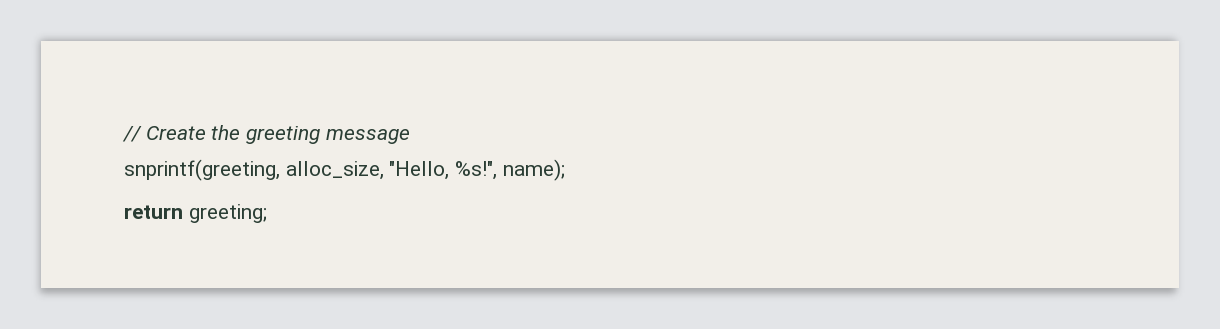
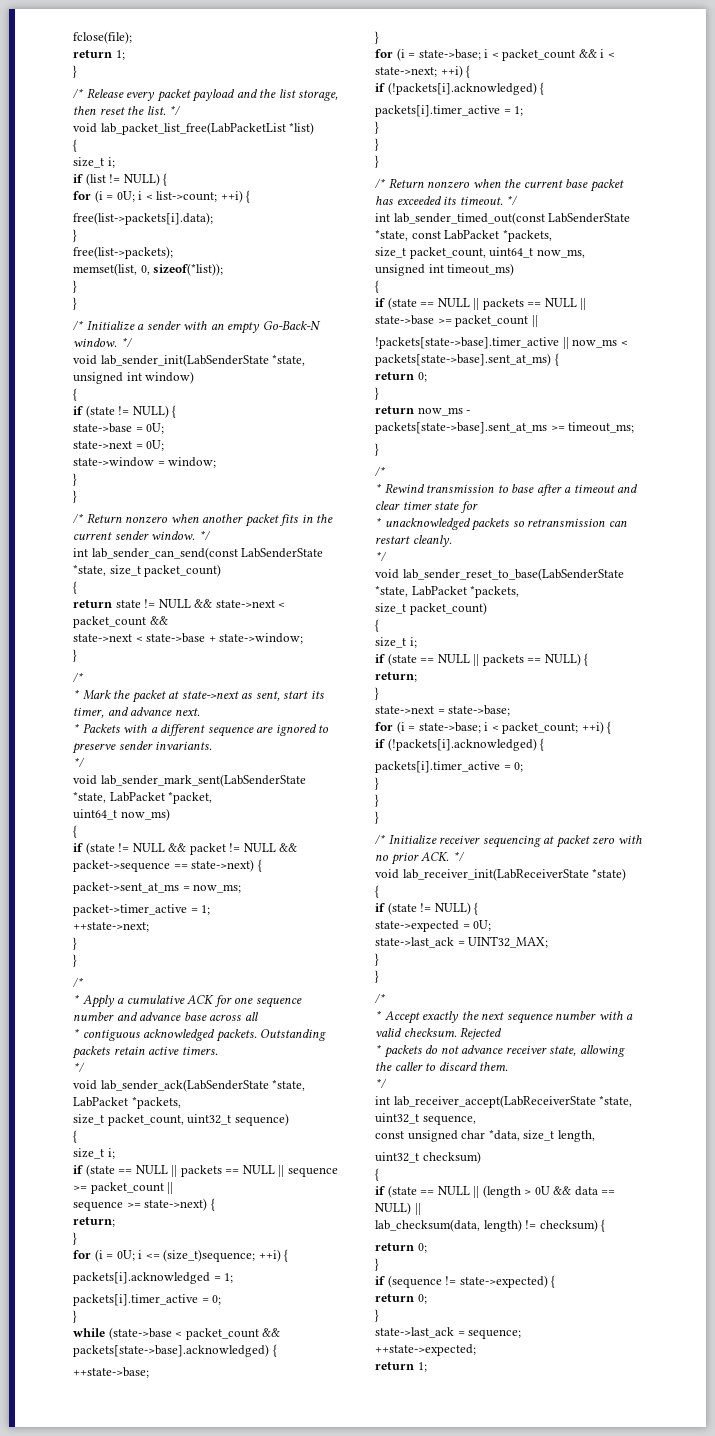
[122,125,410,144] [124,159,565,181] [124,204,267,223] // Create the greeting message // snprintf(greeting, alloc_size, "Hello, %s!", name); // return greeting; -> [73,31,132,44] [73,49,125,60] [73,65,77,78] [73,88,339,102] [73,105,182,116] [73,122,315,135] [73,139,77,152] [73,157,115,168] [73,173,168,186] [73,190,251,203] [73,212,213,225] [73,229,77,242] [73,246,173,259] [73,263,224,276] [73,280,77,293] [73,297,77,310] [73,320,321,334] [73,337,133,348] [73,354,306,367] [73,371,195,384] [73,388,77,401] [73,405,177,418] [73,423,165,434] [73,440,165,451] [73,457,217,468] [73,473,77,486] [73,490,77,503] [73,513,334,527] [73,530,211,541] [73,547,324,560] [73,564,222,577] [73,581,77,594] [73,599,286,608] [73,616,168,628] [73,633,304,644] [73,649,77,662] [73,672,83,683] [73,689,324,703] [73,707,200,718] [73,723,330,737] [72,741,213,754] [73,757,85,768] [73,774,306,787] [73,791,213,804] [73,808,170,821] [73,825,77,838] [73,842,298,855] [73,859,262,872] [73,882,242,894] [73,904,211,916] [73,922,149,932] [73,937,77,950] [73,954,77,967] [73,977,83,988] [73,994,302,1008] [73,1012,259,1021] [73,1028,327,1042] [72,1046,218,1059] [73,1062,85,1073] [73,1079,306,1092] [73,1096,181,1109] [73,1113,289,1126] [73,1130,77,1143] [73,1148,115,1159] [73,1164,338,1177] [73,1182,174,1194] [73,1198,215,1211] [73,1216,115,1227] [73,1232,77,1245] [73,1249,289,1262] [73,1272,234,1284] [73,1294,222,1306] [73,1310,77,1323] [73,1327,281,1340] [73,1344,277,1357] [73,1367,149,1378] [375,31,379,44] [375,48,615,61] [375,65,471,78] [375,82,545,95] [375,105,524,117] [375,121,379,134] [375,138,379,151] [375,155,379,168] [375,178,624,192] [375,195,519,206] [375,212,631,225] [375,229,552,242] [375,247,585,259] [375,263,515,276] [375,280,379,293] [375,297,587,310] [375,315,538,327] [375,337,628,349] [375,353,559,366] [375,371,427,382] [375,387,379,400] [375,405,471,416] [375,422,635,434] [375,443,379,456] [375,466,385,477] [375,483,639,496] [375,501,478,513] [375,517,627,531] [375,535,452,547] [375,551,387,562] [375,568,624,581] [375,585,520,598] [375,602,487,615] [375,619,379,632] [375,637,417,648] [375,653,589,666] [375,671,417,682] [375,687,379,700] [375,705,511,716] [375,721,612,734] [375,738,545,751] [375,761,524,773] [375,777,379,790] [375,794,379,807] [375,811,379,824] [375,834,642,848] [375,851,465,865] [375,868,627,881] [375,885,379,898] [375,902,479,915] [375,920,492,932] [375,936,549,948] [375,953,379,966] [375,970,379,983] [375,993,385,1004] [375,1010,634,1024] [375,1027,503,1040] [375,1044,625,1058] [375,1062,509,1071] [375,1078,387,1089] [375,1095,633,1108] [375,1113,476,1125] [375,1129,595,1142] [375,1151,481,1164] [375,1168,379,1181] [375,1185,616,1198] [375,1202,421,1215] [375,1219,606,1232] [375,1242,427,1253] [375,1258,379,1271] [375,1275,556,1288] [375,1293,427,1304] [375,1309,379,1322] [375,1327,522,1339] [375,1344,476,1356] [375,1361,427,1372] fclose(file); // return 1; // } // /* Release every packet payload and the list storage, then reset the list. */ // void lab_packet_list_free(LabPacketList *list) // { // size_t i; // if (list != NULL) { // for (i = 0U; i < list->count; ++i) { // free(list->packets[i].data); // } // free(list->packets); // memset(list, 0, sizeof(*list)); // } // } // /* Initialize a sender with an empty Go-Back-N window. */ // void lab_sender_init(LabSenderState *state, unsigned int window) // { // if (state != NULL) { // state->base = 0U; // state->next = 0U; // state->window = window; // } // } // /* Return nonzero when another packet fits in the current sender window. */ // int lab_sender_can_send(const LabSenderState *state, size_t packet_count) // { // return state != NULL && state->next < packet_count && // state->next < state->base + state->window; // } // /* // * Mark the packet at state->next as sent, start its timer, and advance next. // * Packets with a different sequence are ignored to preserve sender invariants. // */ // void lab_sender_mark_sent(LabSenderState *state, LabPacket *packet, // uint64_t now_ms) // { // if (state != NULL && packet != NULL && packet->sequence == state->next) { // packet->sent_at_ms = now_ms; // packet->timer_active = 1; // ++state->next; // } // } // /* // * Apply a cumulative ACK for one sequence number and advance base across all // * contiguous acknowledged packets. Outstanding packets retain active timers. // */ // void lab_sender_ack(LabSenderState *state, LabPacket *packets, // size_t packet_count, uint32_t sequence) // { // size_t i; // if (state == NULL || packets == NULL || sequence >= packet_count || // sequence >= state->next) { // return; // } // for (i = 0U; i <= (size_t)sequence; ++i) { // packets[i].acknowledged = 1; // packets[i].timer_active = 0; // } // while (state->base < packet_count && packets[state->base].acknowledged) { // ++state->base; // } // for (i = state->base; i < packet_count && i < state->next; ++i) { // if (!packets[i].acknowledged) { // packets[i].timer_active = 1; // } // } // } // /* Return nonzero when the current base packet has exceeded its timeout. */ // int lab_sender_timed_out(const LabSenderState *state, const LabPacket *packets, // size_t packet_count, uint64_t now_ms, // unsigned int timeout_ms) // { // if (state == NULL || packets == NULL || state->base >= packet_count || // !packets[state->base].timer_active || now_ms < packets[state->base].sent_at_ms) { // return 0; // } // return now_ms - packets[state->base].sent_at_ms >= timeout_ms; // } // /* // * Rewind transmission to base after a timeout and clear timer state for // * unacknowledged packets so retransmission can restart cleanly. // */ // void lab_sender_reset_to_base(LabSenderState *state, LabPacket *packets, // size_t packet_count) // { // size_t i; // if (state == NULL || packets == NULL) { // return; // } // state->next = state->base; // for (i = state->base; i < packet_count; ++i) { // if (!packets[i].acknowledged) { // packets[i].timer_active = 0; // } // } // } // /* Initialize receiver sequencing at packet zero with no prior ACK. */ // void lab_receiver_init(LabReceiverState *state) // { // if (state != NULL) { // state->expected = 0U; // state->last_ack = UINT32_MAX; // } // } // /* // * Accept exactly the next sequence number with a valid checksum. Rejected // * packets do not advance receiver state, allowing the caller to discard them. // */ // int lab_receiver_accept(LabReceiverState *state, uint32_t sequence, // const unsigned char *data, size_t length, // uint32_t checksum) // { // if (state == NULL || (length > 0U && data == NULL) || // lab_checksum(data, length) != checksum) { // return 0; // } // if (sequence != state->expected) { // return 0; // } // state->last_ack = sequence; // ++state->expected; // return 1;

